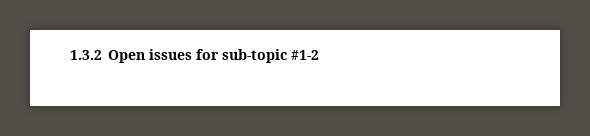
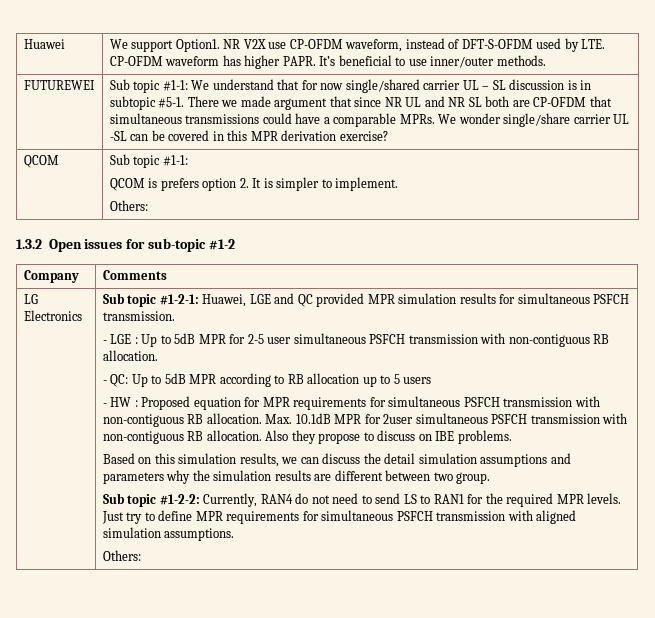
(70, 55) none -> [23,39,65,49] [109,38,606,52] [109,55,546,69] [23,80,95,90] [109,79,592,93] [109,96,612,110] [109,113,630,127] [109,130,388,141] [23,155,59,168] [109,154,188,168] [109,177,399,191] [109,200,148,211] Huawei | We support Option1. NR V2X use CP-OFDM waveform, instead of DFT-S-OFDM used by LTE. CP-OFDM waveform has higher PAPR. It’s beneficial to use inner/outer methods. // FUTUREWEI | Sub topic #1-1: We understand that for now single/shared carrier UL – SL discussion is in subtopic #5-1. There we made argument that since NR UL and NR SL both are CP-OFDM that simultaneous transmissions could have a comparable MPRs. We wonder single/share carrier UL -SL can be covered in this MPR derivation exercise? // QCOM | Sub topic #1-1: // QCOM is prefers option 2. It is simpler to implement. // Others: //
(320, 55) none -> [23,270,79,283] [102,270,167,280] [23,294,38,304] [23,310,82,321] [102,293,630,307] [102,311,175,321] [102,333,610,347] [102,350,158,361] [102,373,432,387] [102,396,600,410] [102,413,628,427] [102,430,512,444] [102,453,571,467] [102,470,491,484] [102,493,622,507] [101,510,577,524] [102,527,235,541] [102,550,141,561] // Company | Comments // LG Electronics | Sub topic #1-2-1: Huawei, LGE and QC provided MPR simulation results for simultaneous PSFCH transmission. // - LGE : Up to 5dB MPR for 2-5 user simultaneous PSFCH transmission with non-contiguous RB allocation. // - QC: Up to 5dB MPR according to RB allocation up to 5 users // - HW : Proposed equation for MPR requirements for simultaneous PSFCH transmission with non-contiguous RB allocation. Max. 10.1dB MPR for 2user simultaneous PSFCH transmission with non-contiguous RB allocation. Also they propose to discuss on IBE problems. // Based on this simulation results, we can discuss the detail simulation assumptions and parameters why the simulation results are different between two group. // Sub topic #1-2-2: Currently, RAN4 do not need to send LS to RAN1 for the required MPR levels. Just try to define MPR requirements for simultaneous PSFCH transmission with aligned simulation assumptions. // Others:

